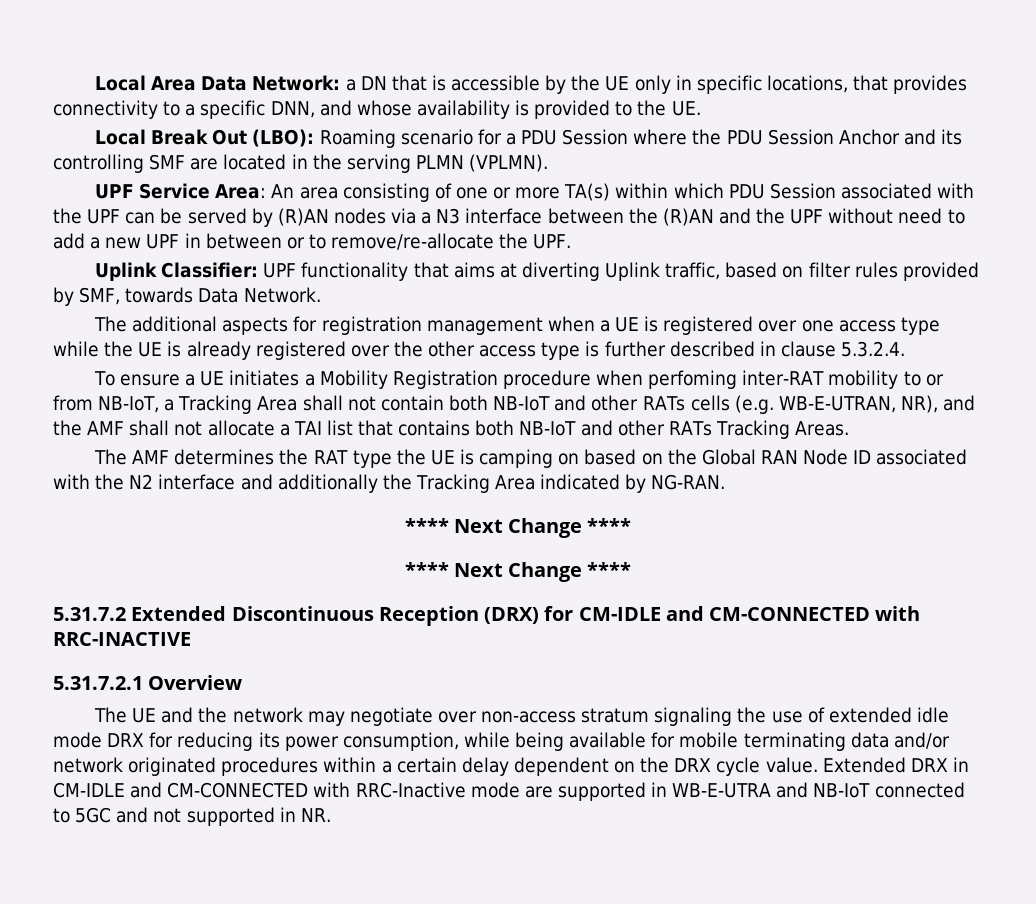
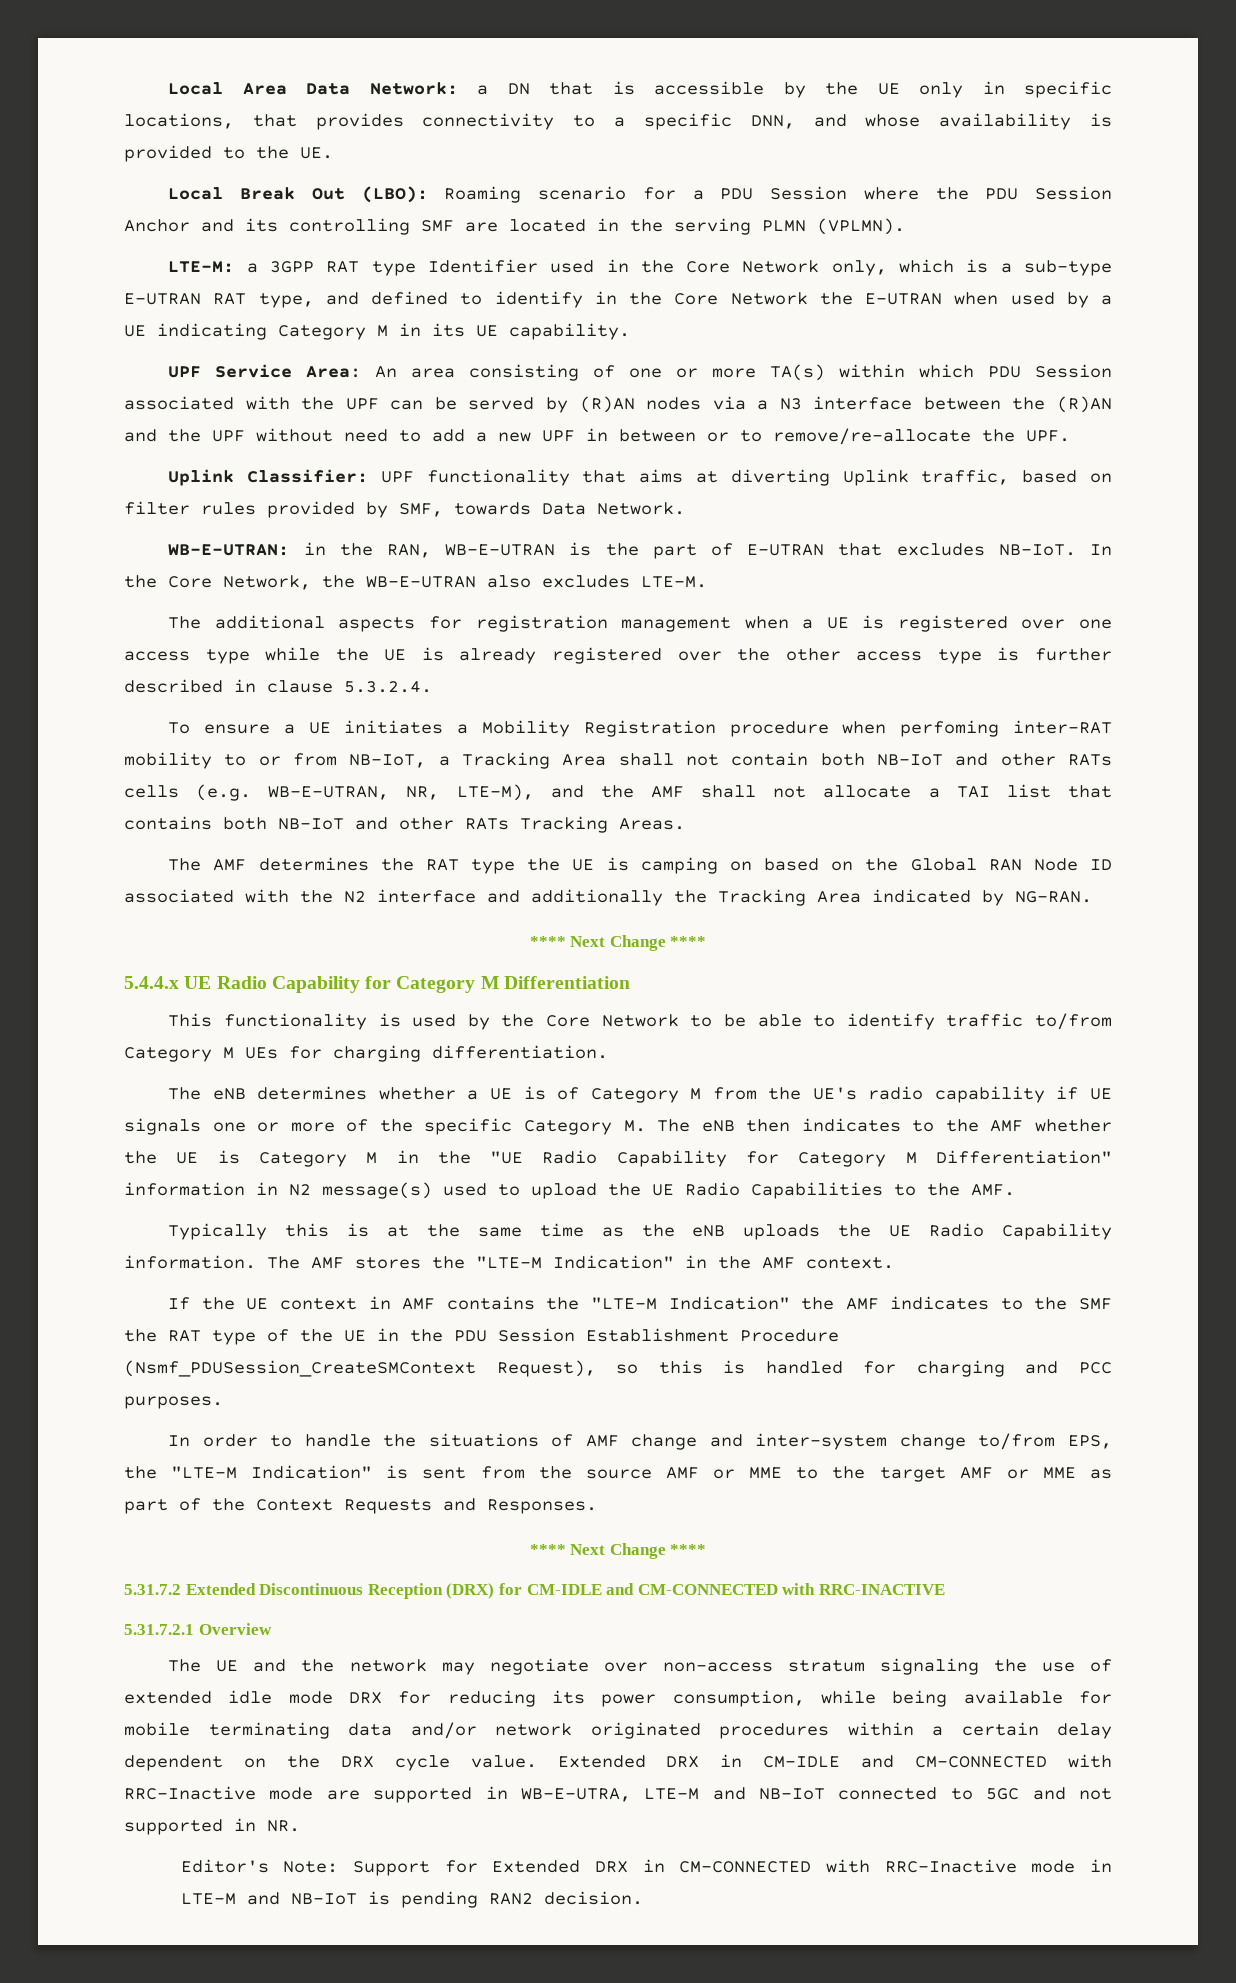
(549, 163) none -> [168,259,1112,276] [124,291,1112,308] [124,323,630,340] // LTE-M: a 3GPP RAT type Identifier used in the Core Network only, which is a sub-type E-UTRAN RAT type, and defined to identify in the Core Network the E-UTRAN when used by a UE indicating Category M in its UE capability.
(321, 295) none -> [168,542,1112,559] [124,575,707,590] // WB-E-UTRAN: in the RAN, WB-E-UTRAN is the part of E-UTRAN that excludes NB-IoT. In the Core Network, the WB-E-UTRAN also excludes LTE-M.
[900,395,938,413] NR), -> [406,784,534,801] NR, LTE-M),
(632, 525) none -> [124,976,630,993] [168,1013,1113,1030] [124,1045,608,1062] [168,1086,1112,1103] [124,1118,1112,1135] [124,1150,1112,1167] [124,1182,1015,1199] [168,1223,1112,1240] [124,1255,894,1269] [168,1296,1113,1310] [124,1328,839,1345] [124,1360,1112,1377] [124,1396,223,1409] [168,1433,1112,1450] [124,1465,1112,1482] [124,1498,597,1514] // 5.4.4.x UE Radio Capability for Category M Differentiation // This functionality is used by the Core Network to be able to identify traffic to/from Category M UEs for charging differentiation. // The eNB determines whether a UE is of Category M from the UE's radio capability if UE signals one or more of the specific Category M. The eNB then indicates to the AMF whether the UE is Category M in the "UE Radio Capability for Category M Differentiation" information in N2 message(s) used to upload the UE Radio Capabilities to the AMF. // Typically this is at the same time as the eNB uploads the UE Radio Capability information. The AMF stores the "LTE-M Indication" in the AMF context. // If the UE context in AMF contains the "LTE-M Indication" the AMF indicates to the SMF the RAT type of the UE in the PDU Session Establishment Procedure (Nsmf_PDUSession_CreateSMContext Request), so this is handled for charging and PCC purposes. // In order to handle the situations of AMF change and inter-system change to/from EPS, the "LTE-M Indication" is sent from the source AMF or MME to the target AMF or MME as part of the Context Requests and Responses.
[672,783,772,798] WB-E-UTRA -> [520,1788,700,1802] WB-E-UTRA, LTE-M
(331, 815) none -> [180,1859,1112,1876] [180,1891,643,1908] // Editor's Note: Support for Extended DRX in CM-CONNECTED with RRC-Inactive mode in LTE-M and NB-IoT is pending RAN2 decision.

